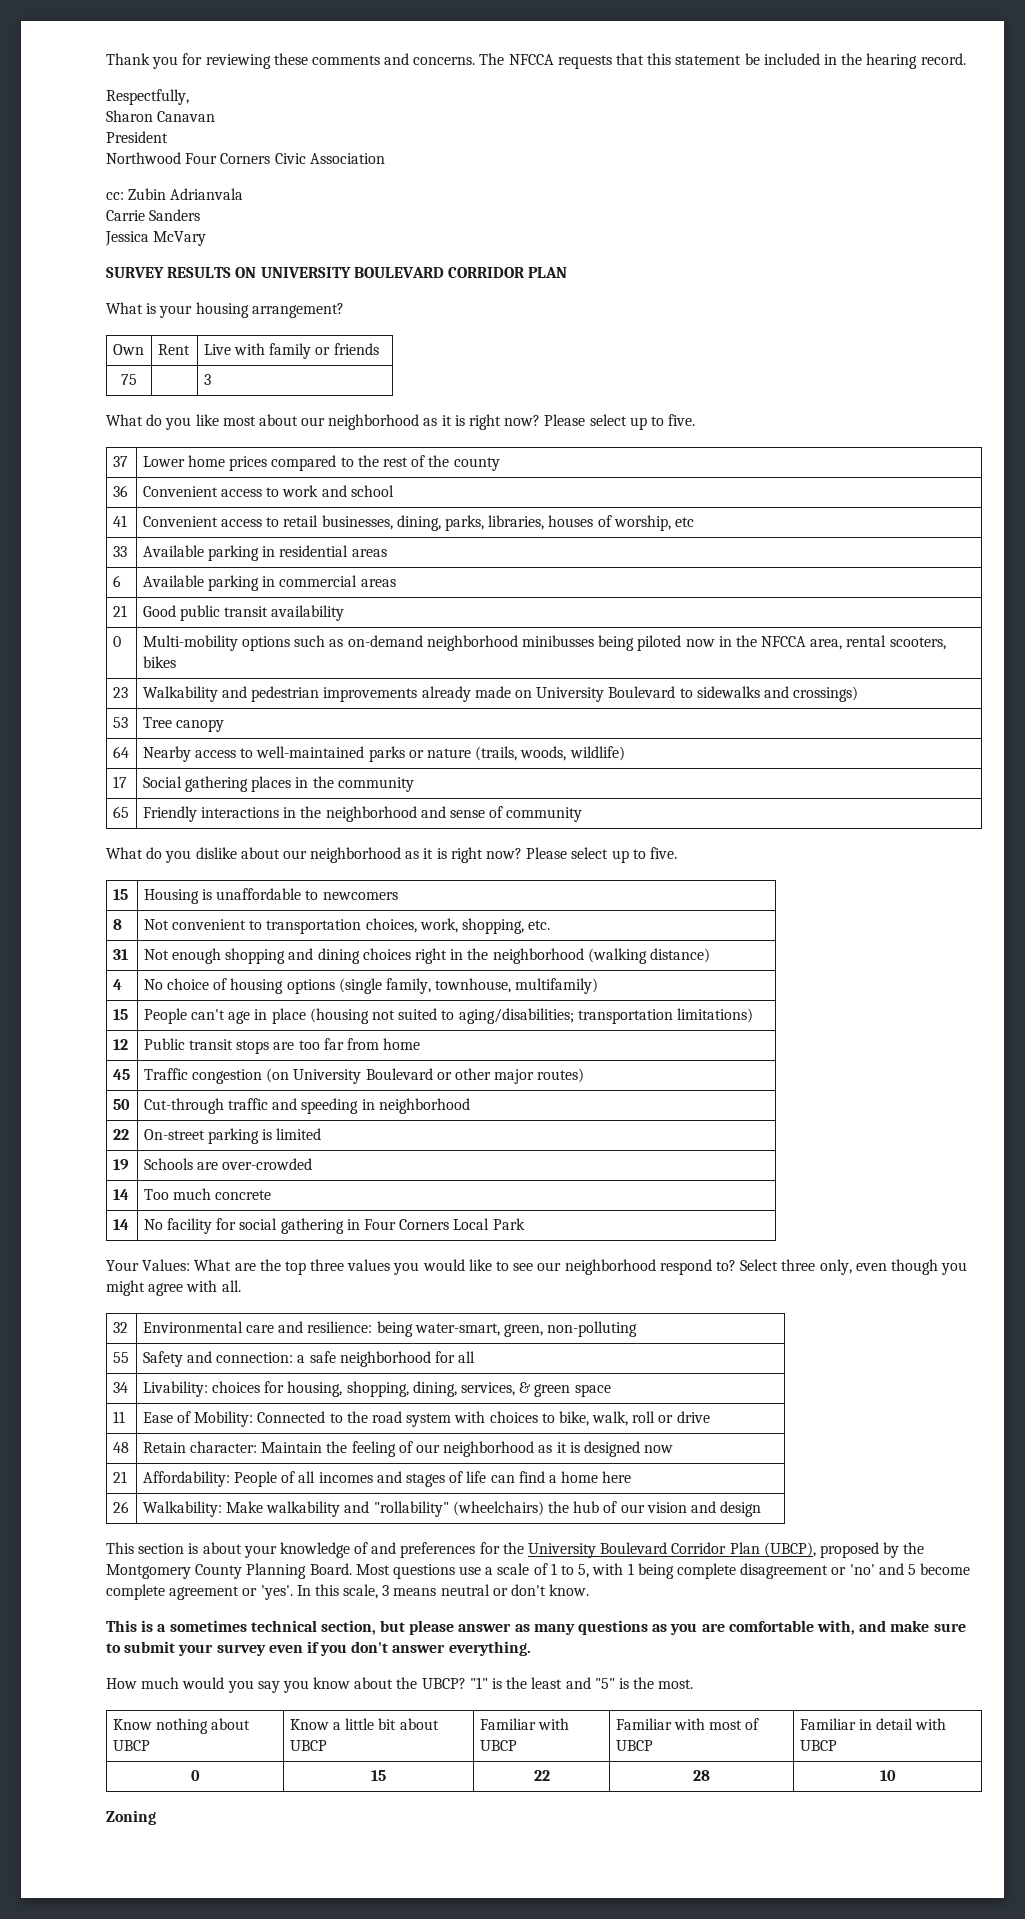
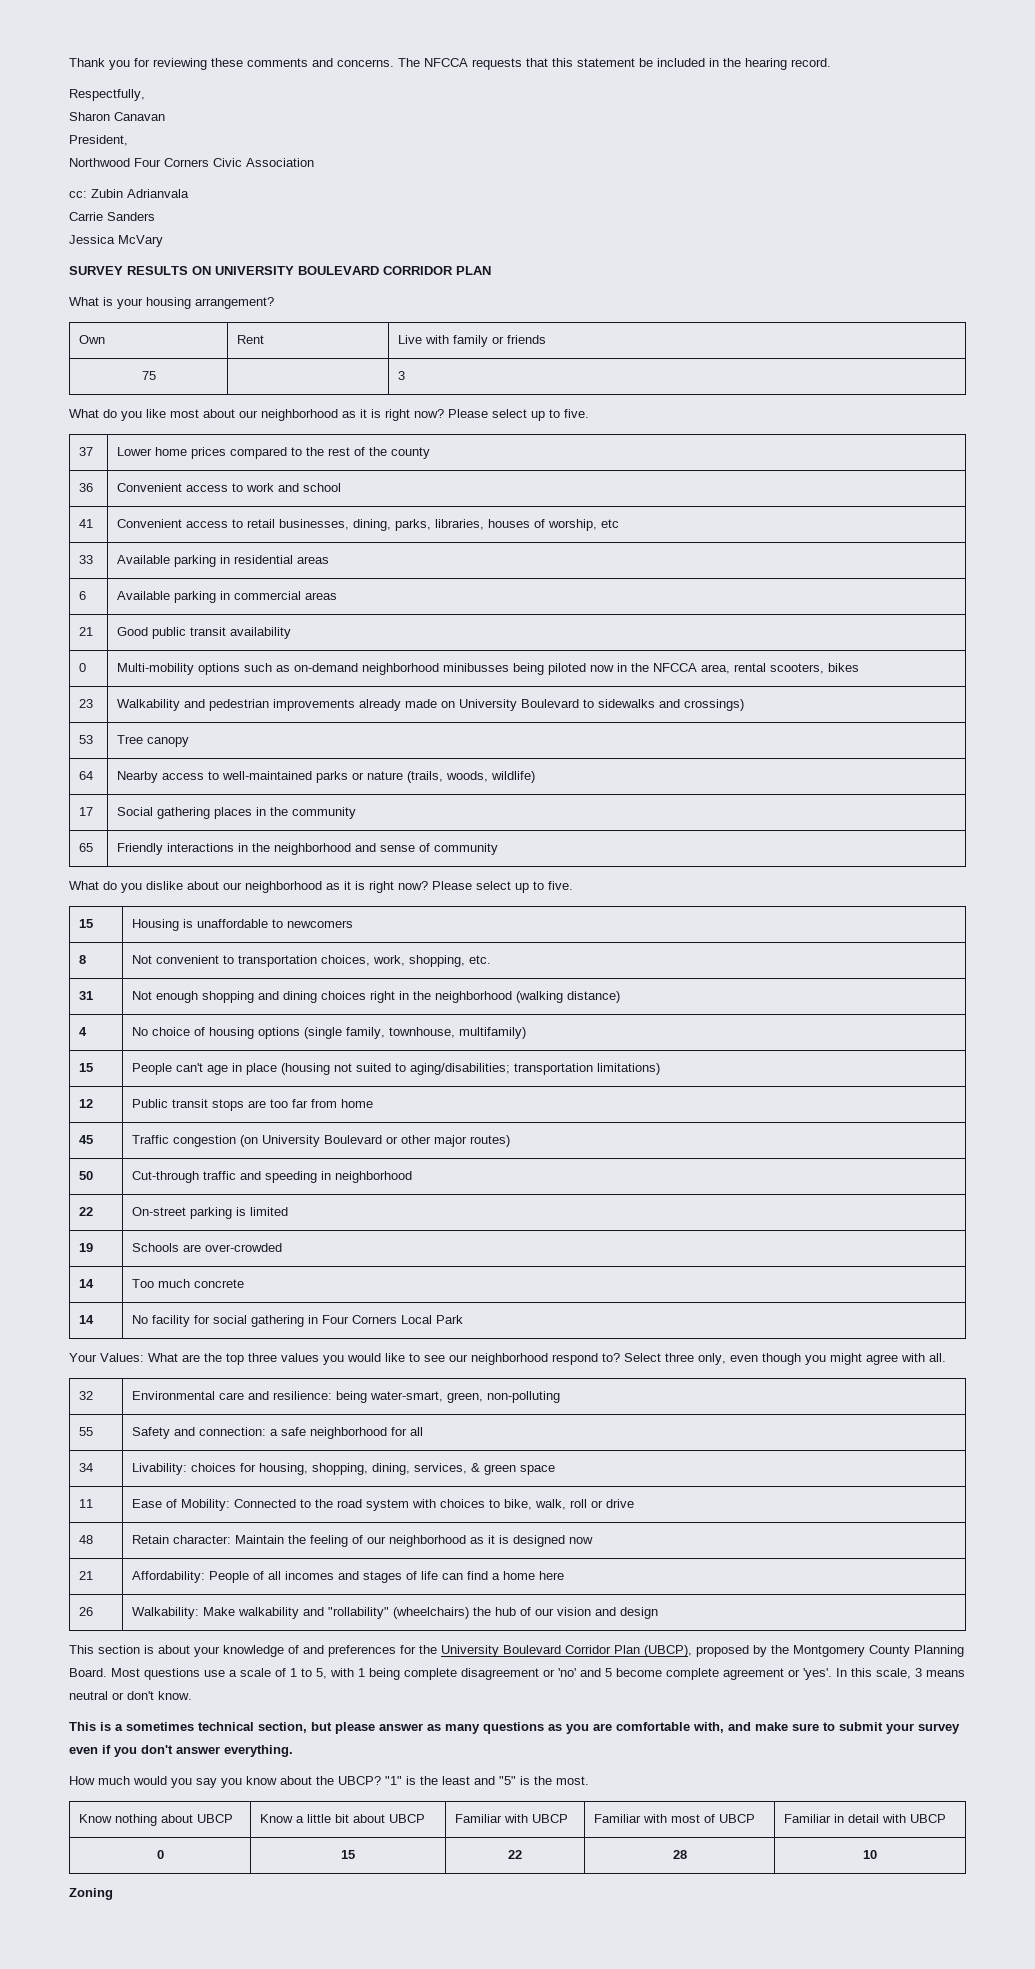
[106,131,168,143] President -> [69,135,128,146] President,

